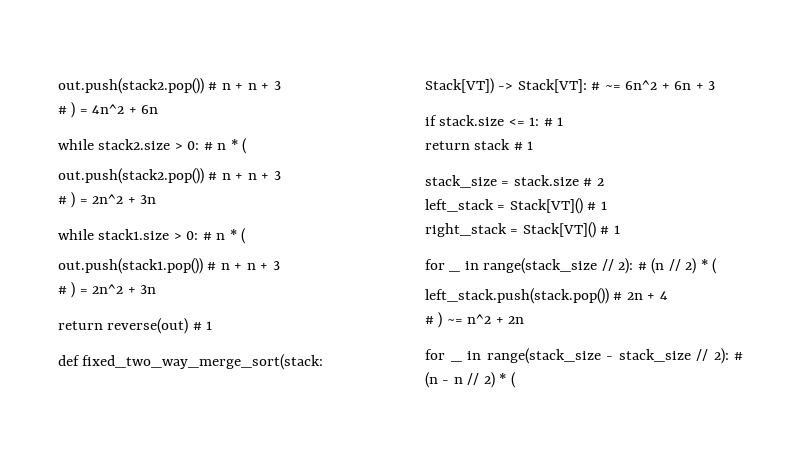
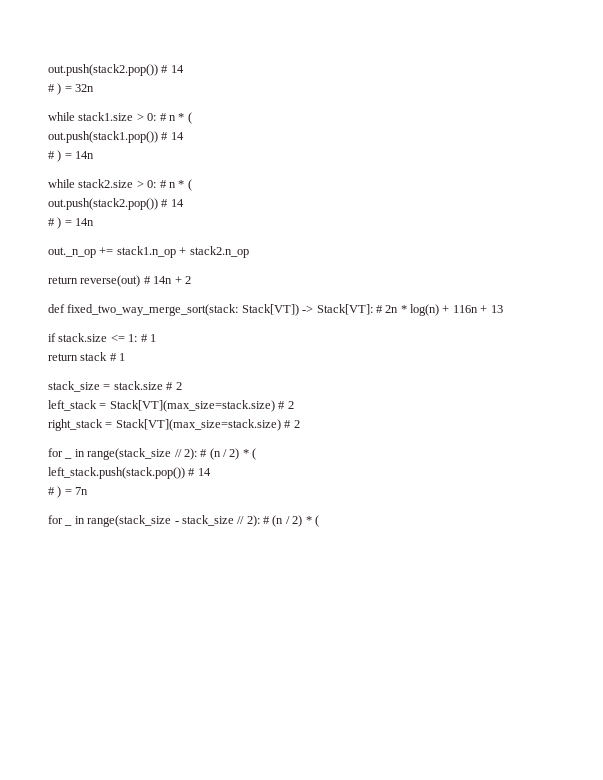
[58,78,281,94] [58,102,159,118] out.push(stack2.pop()) # n + n + 3 // # ) = 4n^2 + 6n -> [48,64,184,76] [48,83,95,95] [48,112,192,124] [48,131,184,143] [48,150,95,162] out.push(stack2.pop()) # 14 // # ) = 32n // while stack1.size > 0: # n * ( // out.push(stack1.pop()) # 14 // # ) = 14n
[221,171,281,180] [58,192,157,208] [58,228,247,244] [58,258,280,274] [58,282,157,298] n + n + 3 // # ) = 2n^2 + 3n // while stack1.size > 0: # n * ( // out.push(stack1.pop()) # n + n + 3 // # ) = 2n^2 + 3n -> [170,199,184,207] [48,217,95,229] [48,246,249,258] 14 // # ) = 14n // out._n_op += stack1.n_op + stack2.n_op
[206,321,213,330] 1 -> [153,276,191,284] 14n + 2
[604,80,716,90] ~= 6n^2 + 6n + 3 -> [385,304,503,316] 2n * log(n) + 116n + 13
[509,198,607,214] Stack[VT]() # 1 -> [109,400,294,412] Stack[VT](max_size=stack.size) # 2
[522,222,620,238] Stack[VT]() # 1 -> [115,419,300,431] Stack[VT](max_size=stack.size) # 2
[668,259,681,271] // -> [223,449,227,457] /
[626,291,668,300] [425,312,525,328] 2n + 4 // # ) ~= n^2 + 2n -> [197,468,211,476] [48,486,89,498] 14 // # ) = 7n
[442,373,480,385] - n // -> [285,516,290,524] /

